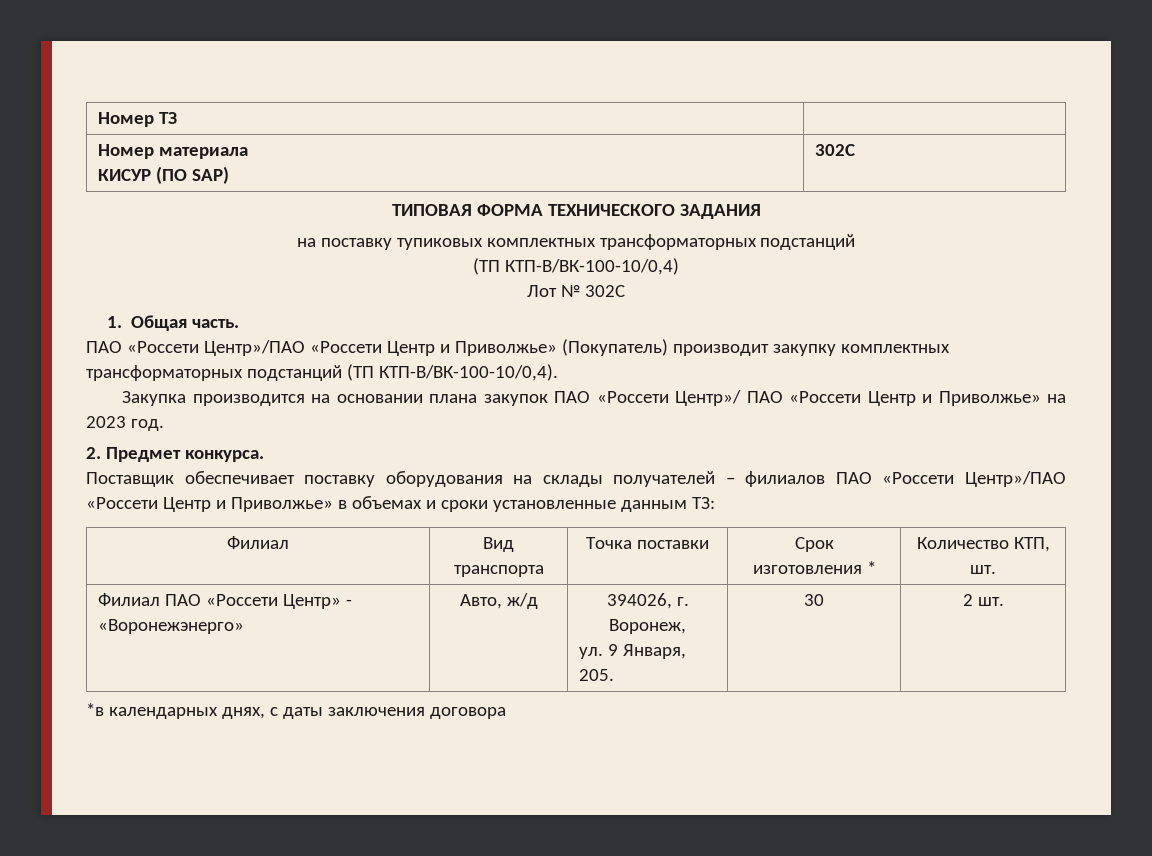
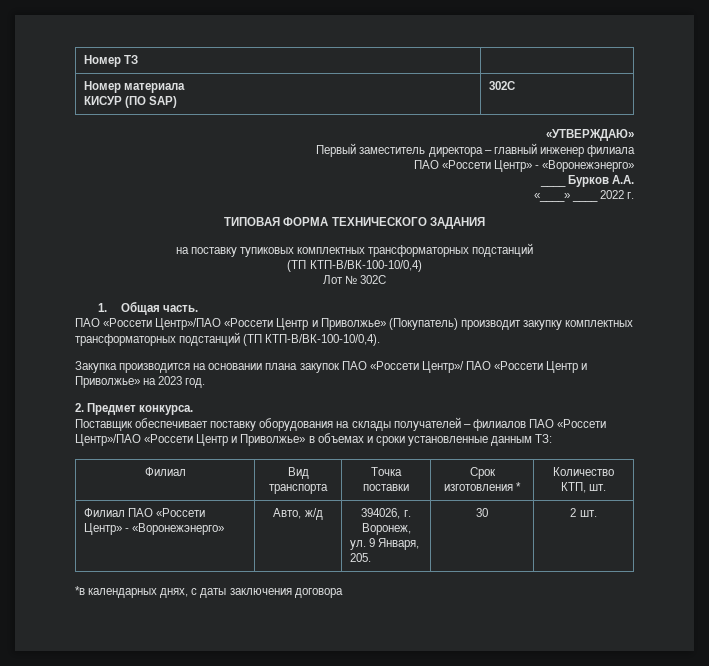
(855, 150) none -> [546,129,634,141] [316,143,636,157] [413,160,634,172] [539,175,634,187] [533,193,598,202] [599,190,634,199] // «УТВЕРЖДАЮ» // Первый заместитель директора – главный инженер филиала // ПАО «Россети Центр» - «Воронежэнерго» // ____ Бурков А.А. // «____» ____ 2022 г.

